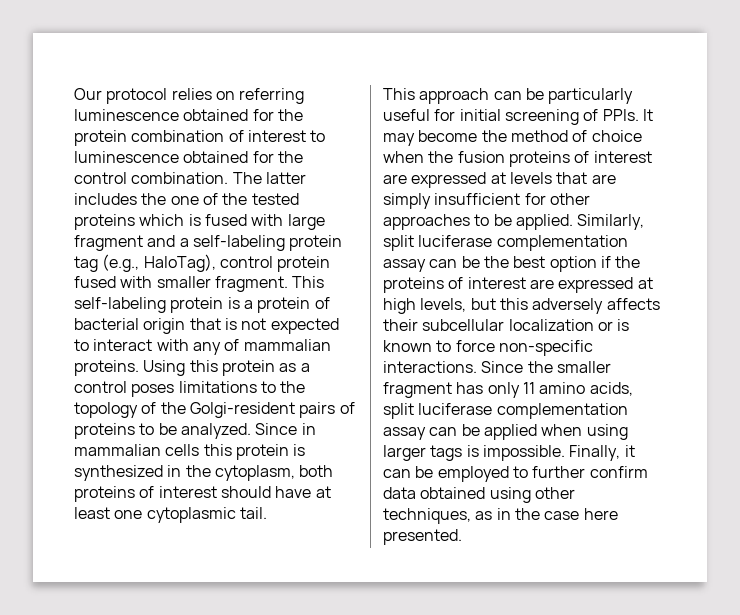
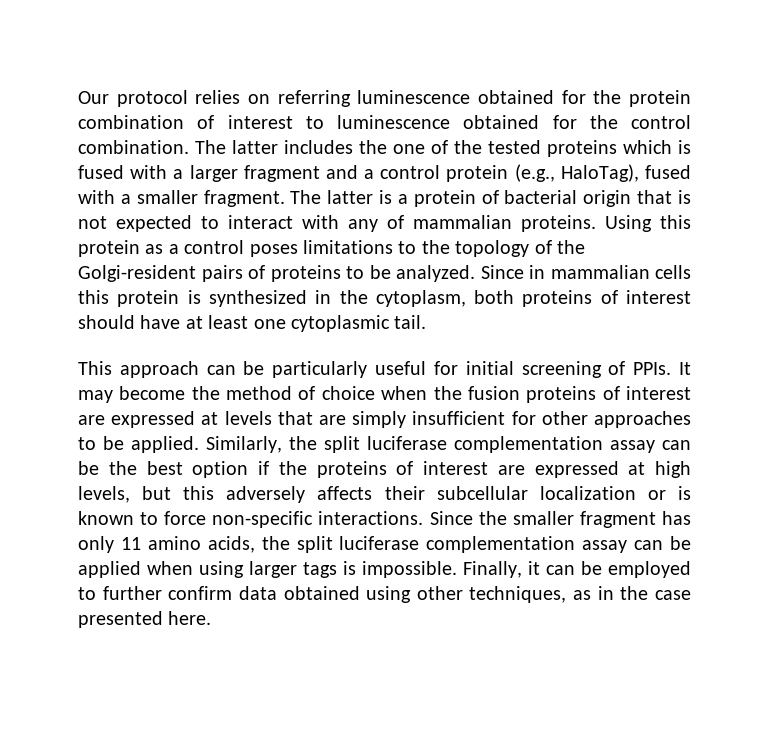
[287,214,325,230] large -> [173,165,238,182] a larger
[192,235,343,251] [74,254,331,272] [74,276,153,288] self-labeling protein tag (e.g., HaloTag), control protein fused with -> [380,164,691,182] [78,190,131,204] control protein (e.g., HaloTag), fused with a
[292,276,325,288] [74,297,224,313] This self-labeling protein -> [290,190,374,204] The latter
(645, 222) none -> [289,436,317,450] the
(633, 389) none -> [261,536,290,550] the
[583,508,618,520] [383,529,462,545] here presented. -> [78,611,212,628] presented here.

